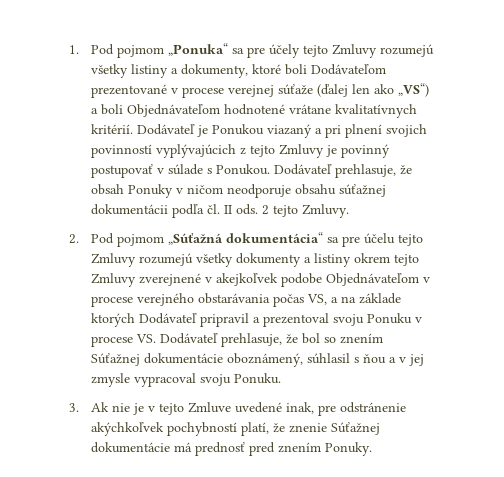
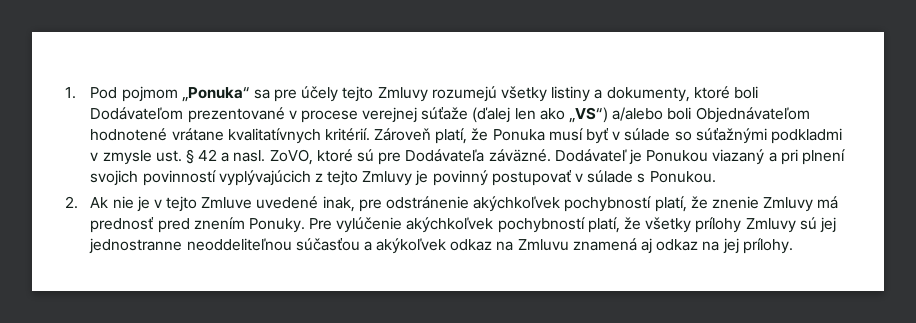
[91,108,99,114] a -> [612,107,664,121] a/alebo
(134, 129) none -> [374,128,842,144] [90,149,551,165] Zároveň platí, že Ponuka musí byť v súlade so súťažnými podkladmi v zmysle ust. § 42 a nasl. ZoVO, ktoré sú pre Dodávateľa záväzné.
[274,164,413,178] [91,184,387,198] [91,204,350,218] [69,232,424,247] [91,253,420,267] [91,273,431,287] [91,293,402,307] [91,313,423,327] [91,333,384,347] [91,353,425,367] [91,373,282,387] [69,403,79,412] Dodávateľ prehlasuje, že obsah Ponuky v ničom neodporuje obsahu súťažnej dokumentácii podľa čl. II ods. 2 tejto Zmluvy. // 2. Pod pojmom „Súťažná dokumentácia“ sa pre účelu tejto Zmluvy rozumejú všetky dokumenty a listiny okrem tejto Zmluvy zverejnené v akejkoľvek podobe Objednávateľom v procese verejného obstarávania počas VS, a na základe ktorých Dodávateľ pripravil a prezentoval svoju Ponuku v procese VS. Dodávateľ prehlasuje, že bol so znením Súťažnej dokumentácie oboznámený, súhlasil s ňou a v jej zmysle vypracoval svoju Ponuku. // 3. -> [65,196,78,209] // 2.
[331,422,381,435] [91,442,171,453] Súťažnej dokumentácie -> [763,197,814,212] Zmluvy
(373, 449) none -> [309,217,836,233] [89,238,793,254] Pre vylúčenie akýchkoľvek pochybností platí, že všetky prílohy Zmluvy sú jej jednostranne neoddeliteľnou súčasťou a akýkoľvek odkaz na Zmluvu znamená aj odkaz na jej prílohy.

